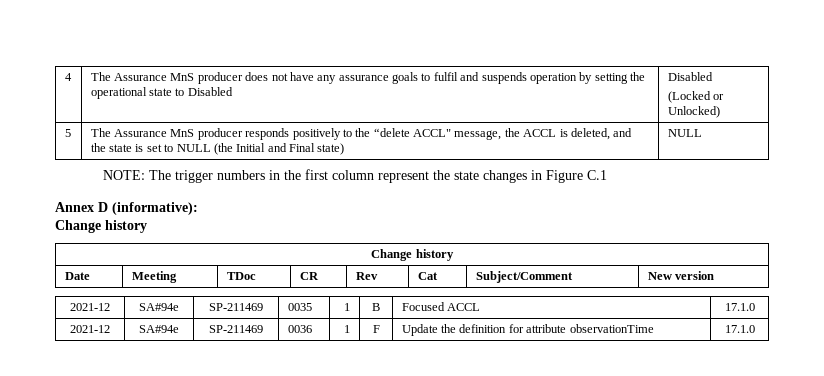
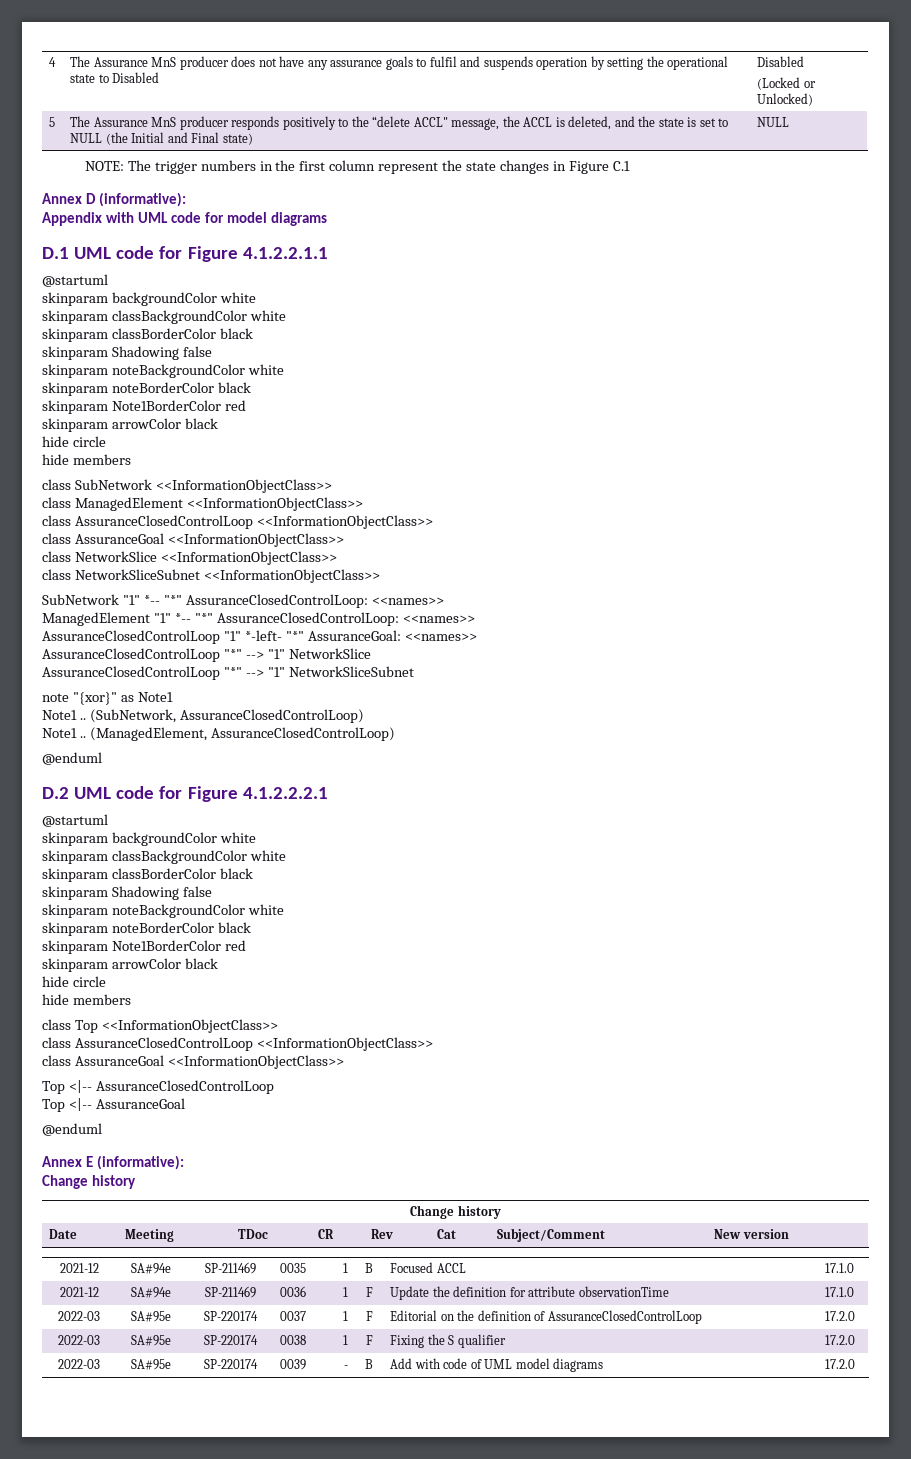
(198, 208) none -> [42,212,328,226] [42,246,328,262] [42,274,108,287] [42,292,256,306] [42,310,286,324] [42,328,253,342] [42,346,212,360] [42,364,284,378] [42,382,251,396] [42,400,246,414] [42,418,218,432] [42,436,106,447] [42,454,131,465] [42,479,332,493] [42,497,363,511] [42,515,433,529] [42,533,344,547] [42,551,337,565] [42,569,380,583] [42,594,444,608] [42,612,475,626] [42,630,477,644] [42,648,371,662] [42,666,414,680] [42,692,173,705] [42,709,364,723] [42,727,395,741] [42,752,102,765] [42,786,328,802] [42,814,108,827] [42,832,256,846] [42,850,286,864] [42,868,253,882] [42,886,212,900] [42,904,284,918] [42,922,251,936] [42,940,246,954] [42,958,218,972] [42,976,106,987] [42,994,131,1005] [42,1019,278,1033] [42,1037,433,1051] [42,1055,344,1069] [42,1080,274,1094] [42,1098,185,1112] [42,1123,102,1136] [42,1155,185,1170] // Appendix with UML code for model diagrams // D.1 UML code for Figure 4.1.2.2.1.1 // @startuml // skinparam backgroundColor white // skinparam classBackgroundColor white // skinparam classBorderColor black // skinparam Shadowing false // skinparam noteBackgroundColor white // skinparam noteBorderColor black // skinparam Note1BorderColor red // skinparam arrowColor black // hide circle // hide members // class SubNetwork <<InformationObjectClass>> // class ManagedElement <<InformationObjectClass>> // class AssuranceClosedControlLoop <<InformationObjectClass>> // class AssuranceGoal <<InformationObjectClass>> // class NetworkSlice <<InformationObjectClass>> // class NetworkSliceSubnet <<InformationObjectClass>> // SubNetwork "1" *-- "*" AssuranceClosedControlLoop: <<names>> // ManagedElement "1" *-- "*" AssuranceClosedControlLoop: <<names>> // AssuranceClosedControlLoop "1" *-left- "*" AssuranceGoal: <<names>> // AssuranceClosedControlLoop "*" --> "1" NetworkSlice // AssuranceClosedControlLoop "*" --> "1" NetworkSliceSubnet // note "{xor}" as Note1 // Note1 .. (SubNetwork, AssuranceClosedControlLoop) // Note1 .. (ManagedElement, AssuranceClosedControlLoop) // @enduml // D.2 UML code for Figure 4.1.2.2.2.1 // @startuml // skinparam backgroundColor white // skinparam classBackgroundColor white // skinparam classBorderColor black // skinparam Shadowing false // skinparam noteBackgroundColor white // skinparam noteBorderColor black // skinparam Note1BorderColor red // skinparam arrowColor black // hide circle // hide members // class Top <<InformationObjectClass>> // class AssuranceClosedControlLoop <<InformationObjectClass>> // class AssuranceGoal <<InformationObjectClass>> // Top <|-- AssuranceClosedControlLoop // Top <|-- AssuranceGoal // @enduml // Annex E (informative):
(755, 329) none -> [58,1311,100,1321] [131,1311,171,1322] [203,1311,258,1321] [280,1311,307,1321] [342,1311,348,1321] [365,1311,373,1321] [390,1310,702,1324] [824,1311,855,1321] [58,1335,100,1345] [131,1335,171,1346] [203,1335,258,1345] [280,1335,307,1345] [342,1335,348,1345] [365,1335,373,1345] [390,1334,506,1348] [824,1335,855,1345] [58,1359,100,1369] [131,1359,171,1370] [203,1359,258,1369] [280,1359,307,1370] [343,1365,348,1369] [365,1359,373,1369] [390,1358,604,1372] [824,1359,855,1369] // 2022-03 | SA#95e | SP-220174 | 0037 | 1 | F | Editorial on the definition of AssuranceClosedControlLoop | 17.2.0 // 2022-03 | SA#95e | SP-220174 | 0038 | 1 | F | Fixing the S qualifier | 17.2.0 // 2022-03 | SA#95e | SP-220174 | 0039 | - | B | Add with code of UML model diagrams | 17.2.0

